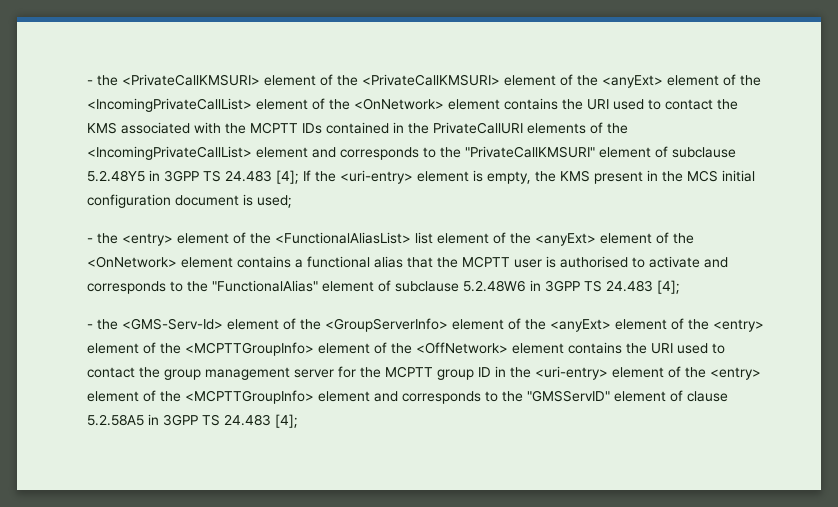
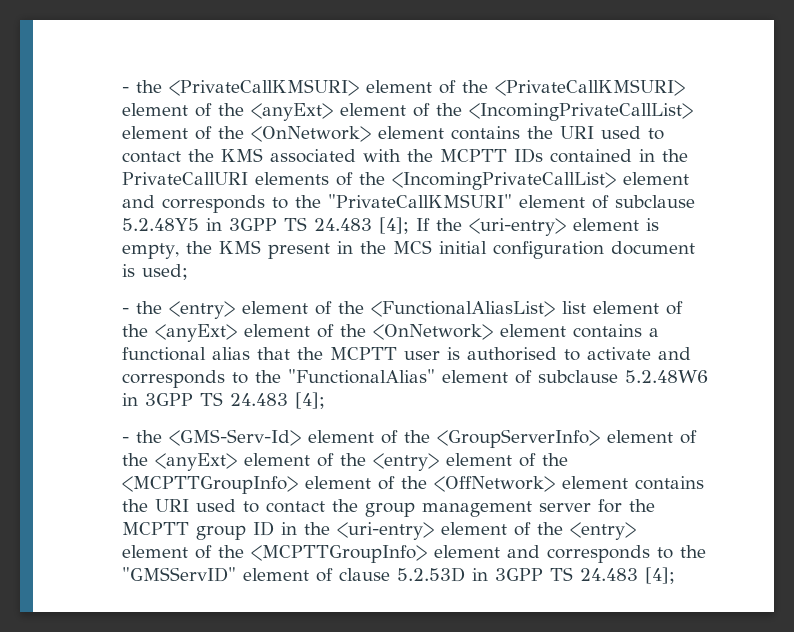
[86,414,144,426] 5.2.58A5 -> [396,567,465,582] 5.2.53D

